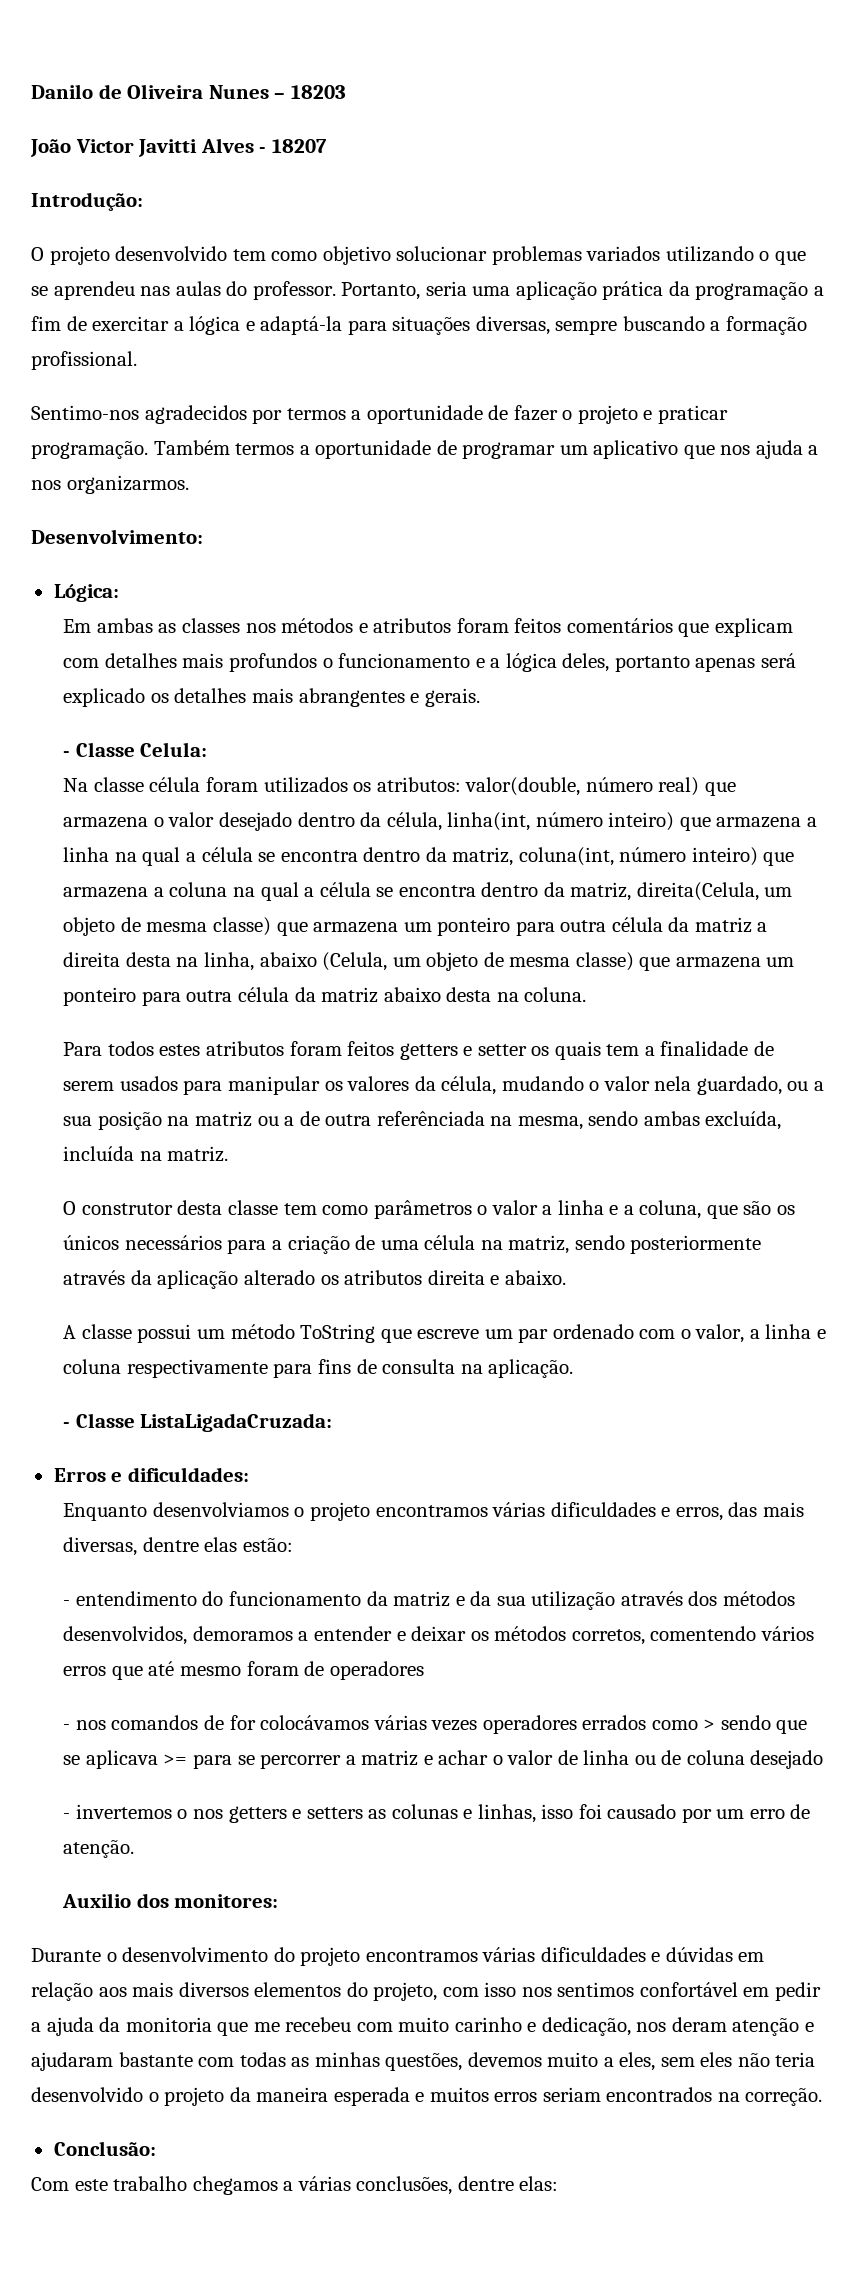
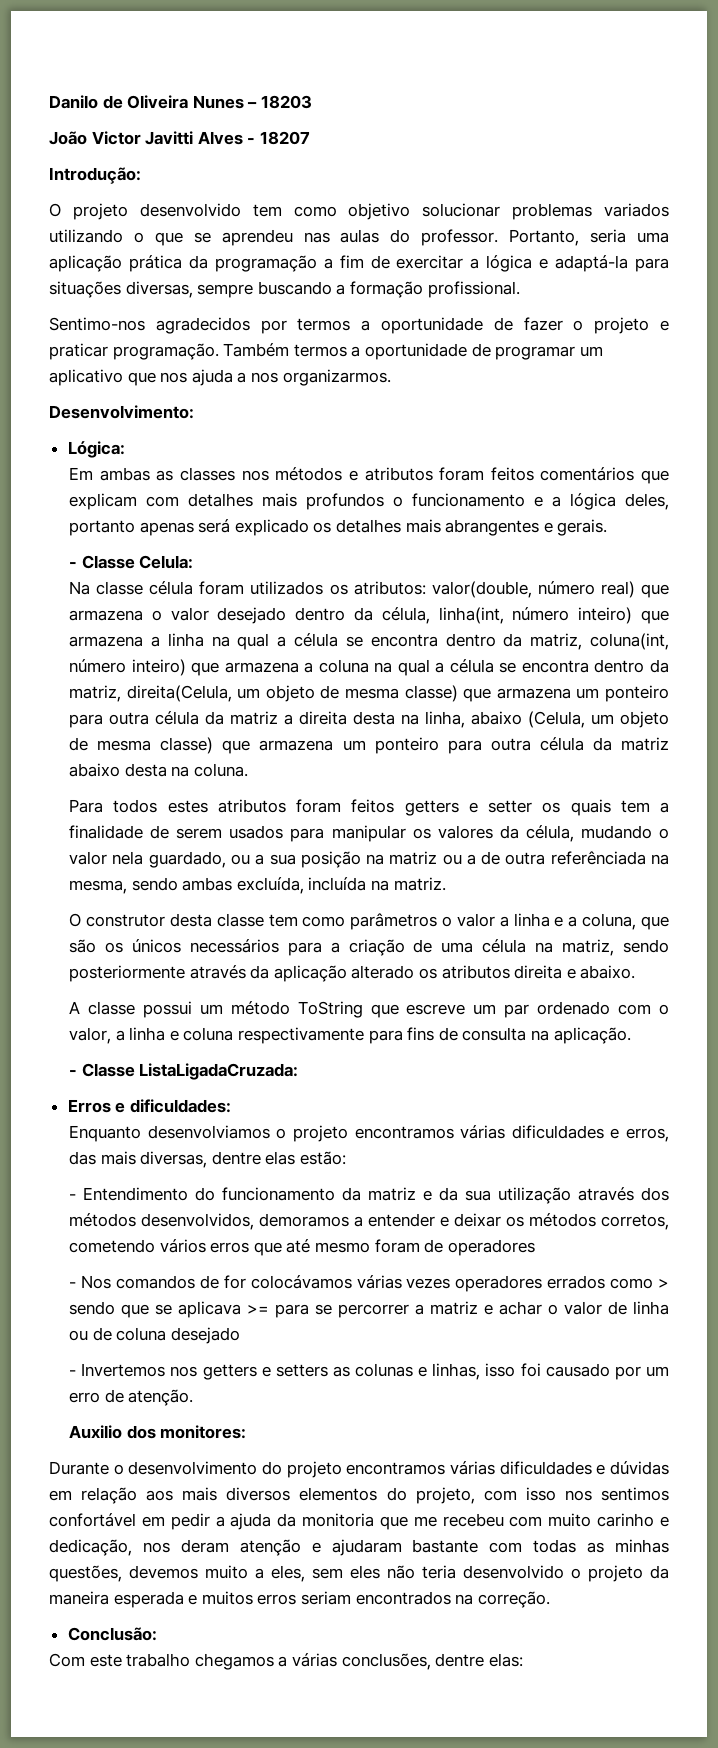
[75,1591,197,1606] entendimento -> [83,1187,189,1201] Entendimento
[650,1626,757,1641] comentendo -> [69,1239,156,1253] cometendo
[75,1720,106,1730] nos -> [81,1275,112,1289] Nos
[75,1804,188,1819] invertemos o -> [81,1363,166,1377] Invertemos

